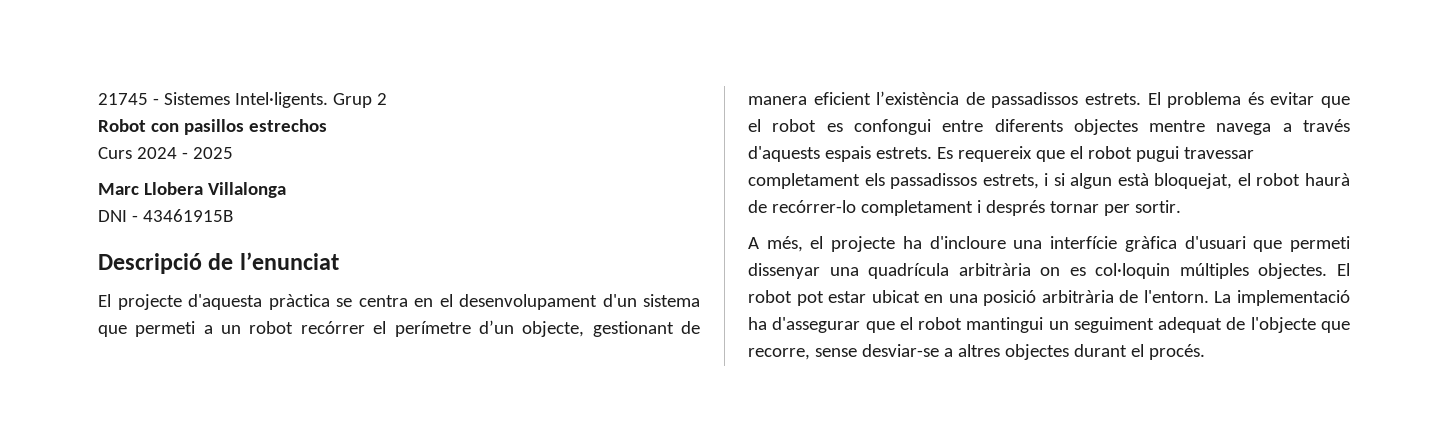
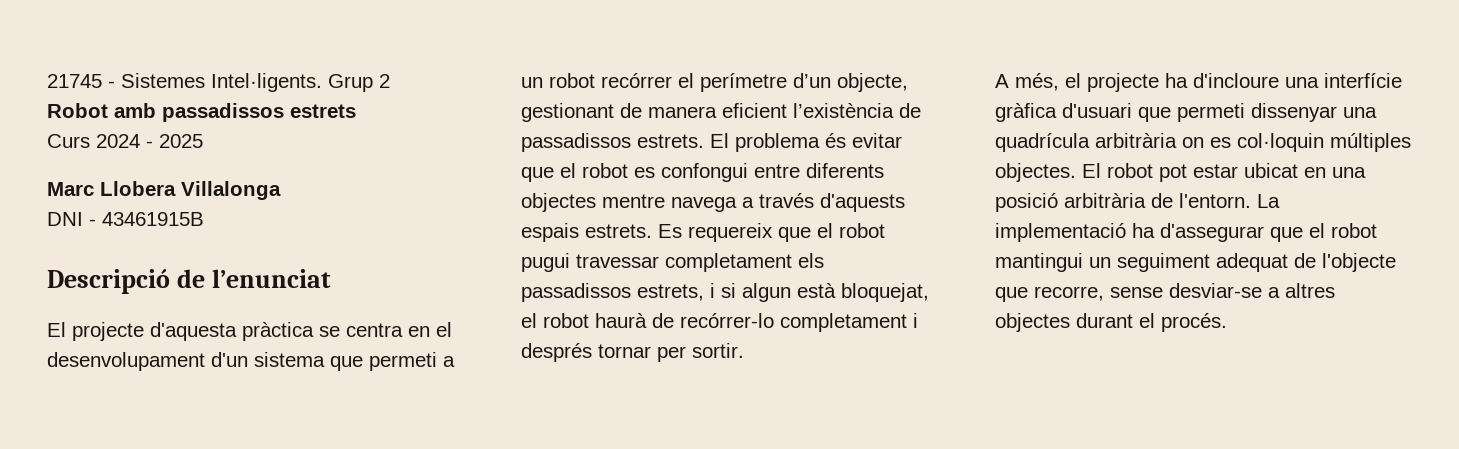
[150,119,327,135] con pasillos estrechos -> [114,103,356,122] amb passadissos estrets

